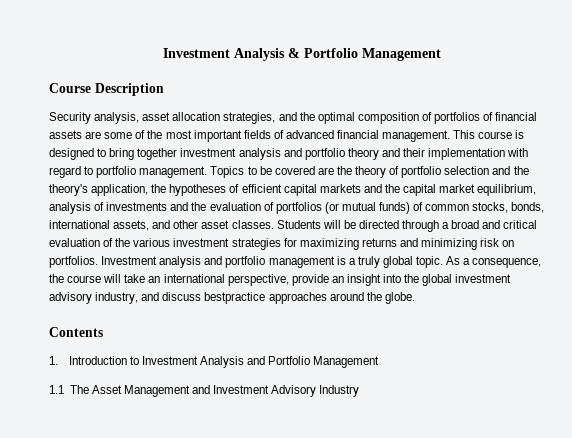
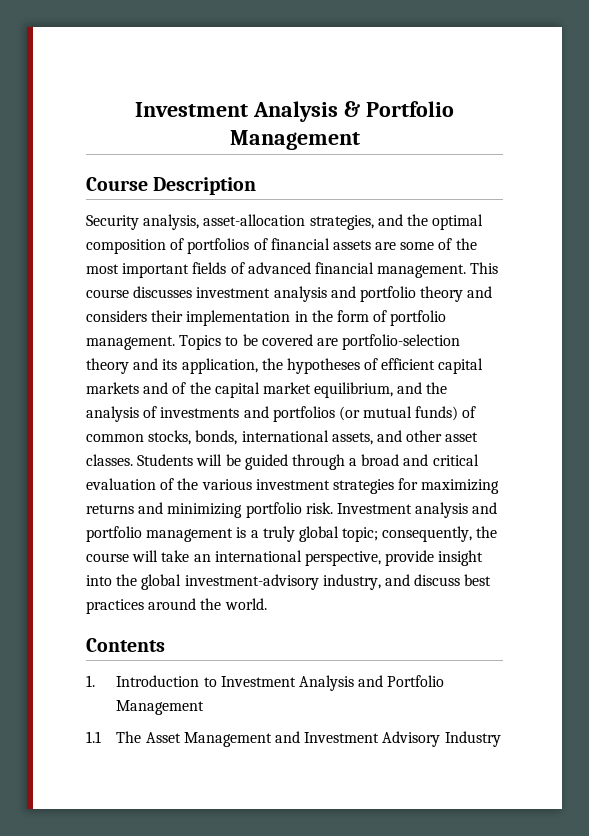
[142,112,221,121] asset allocation -> [203,214,306,226] asset-allocation
[515,130,525,139] [49,148,178,160] is designed to bring together -> [133,286,193,298] discusses
(400, 152) none -> [86,310,147,322] considers
[507,148,529,157] [49,166,94,178] with regard to -> [294,310,388,322] in the form of
[336,166,529,178] [49,184,88,196] the theory of portfolio selection and the theory's -> [342,334,461,350] [86,358,178,374] portfolio-selection theory and its
(382, 188) none -> [172,382,187,394] of
(537, 190) none -> [397,382,448,394] and the
[191,202,274,211] the evaluation of -> (269, 412) none
[358,220,399,229] directed -> [244,454,288,470] guided
[480,238,515,247] [49,256,98,268] risk on portfolios. -> [245,502,333,518] portfolio risk.
[416,256,542,268] topic. As a consequence, -> [342,526,473,542] topic; consequently,
[331,276,344,283] an -> (435, 558) none
[455,274,512,283] [49,292,92,304] investment advisory -> [184,574,319,590] investment-advisory
[204,292,327,304] bestpractice approaches -> [464,574,492,586] [86,599,144,614] best practices
[384,292,415,304] globe. -> [224,598,267,610] world.

